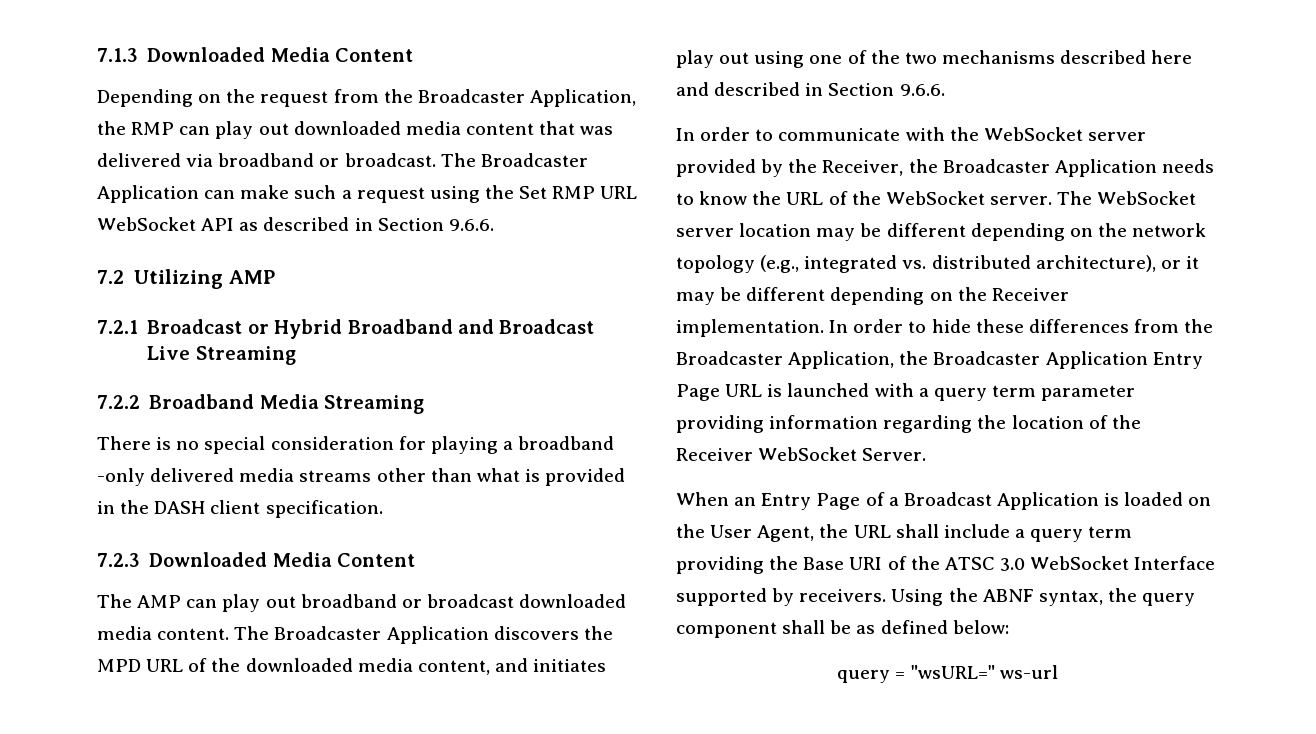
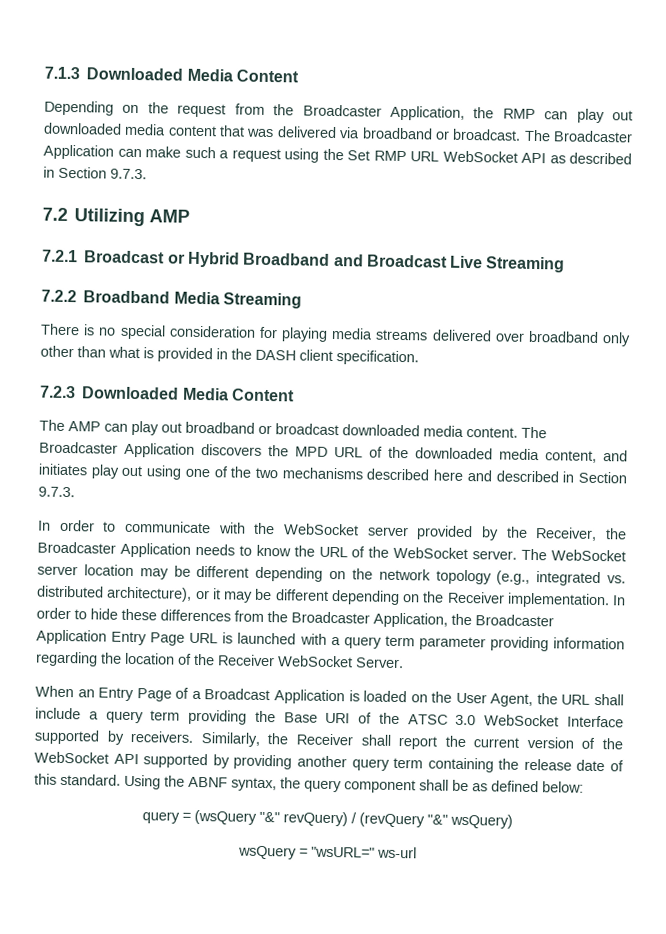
[448,219,494,231] 9.6.6. -> [110,168,147,180] 9.7.3.
[502,436,615,450] [97,468,372,486] a broadband -only delivered media streams -> [331,327,632,347] media streams delivered over broadband only
[899,84,945,96] 9.6.6. -> [38,486,75,498] 9.7.3.
(887, 595) none -> [200,732,623,750] [34,751,624,773] [34,773,121,786] Similarly, the Receiver shall report the current version of the WebSocket API supported by providing another query term containing the release date of this standard.
(906, 675) none -> [194,809,513,829] [237,845,308,860] (wsQuery "&" revQuery) / (revQuery "&" wsQuery) // wsQuery =

